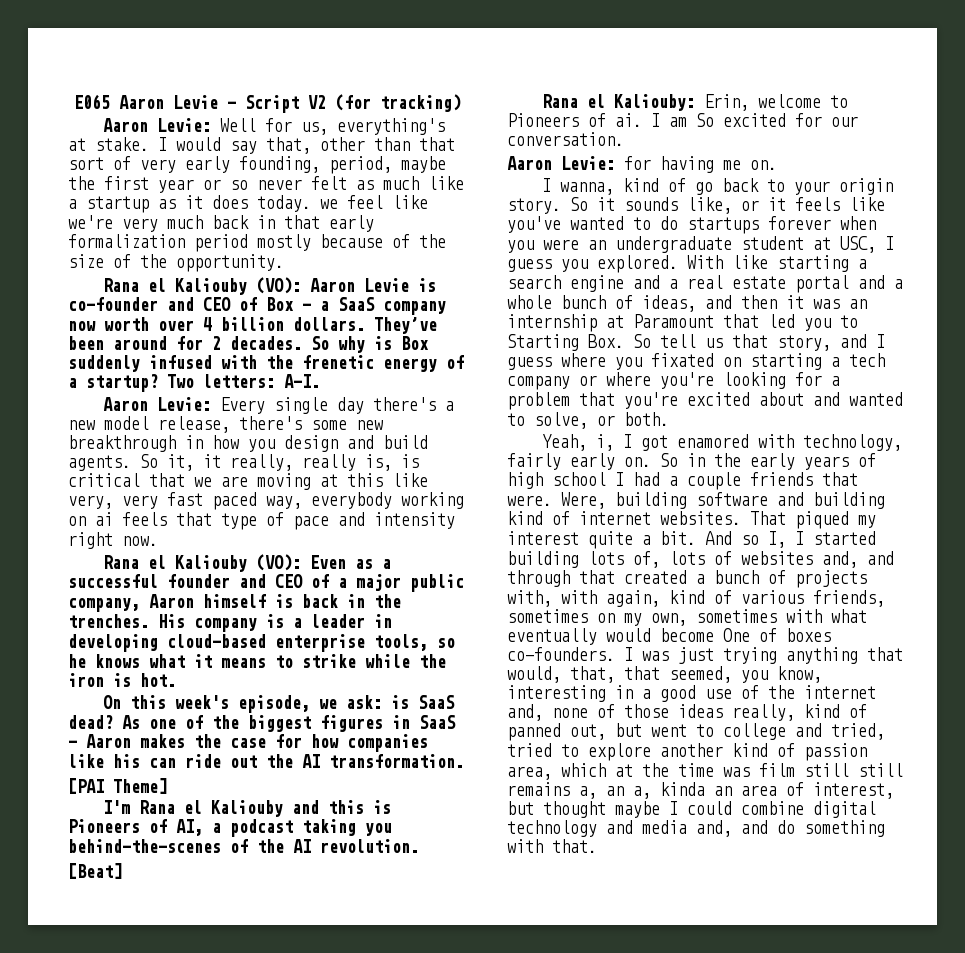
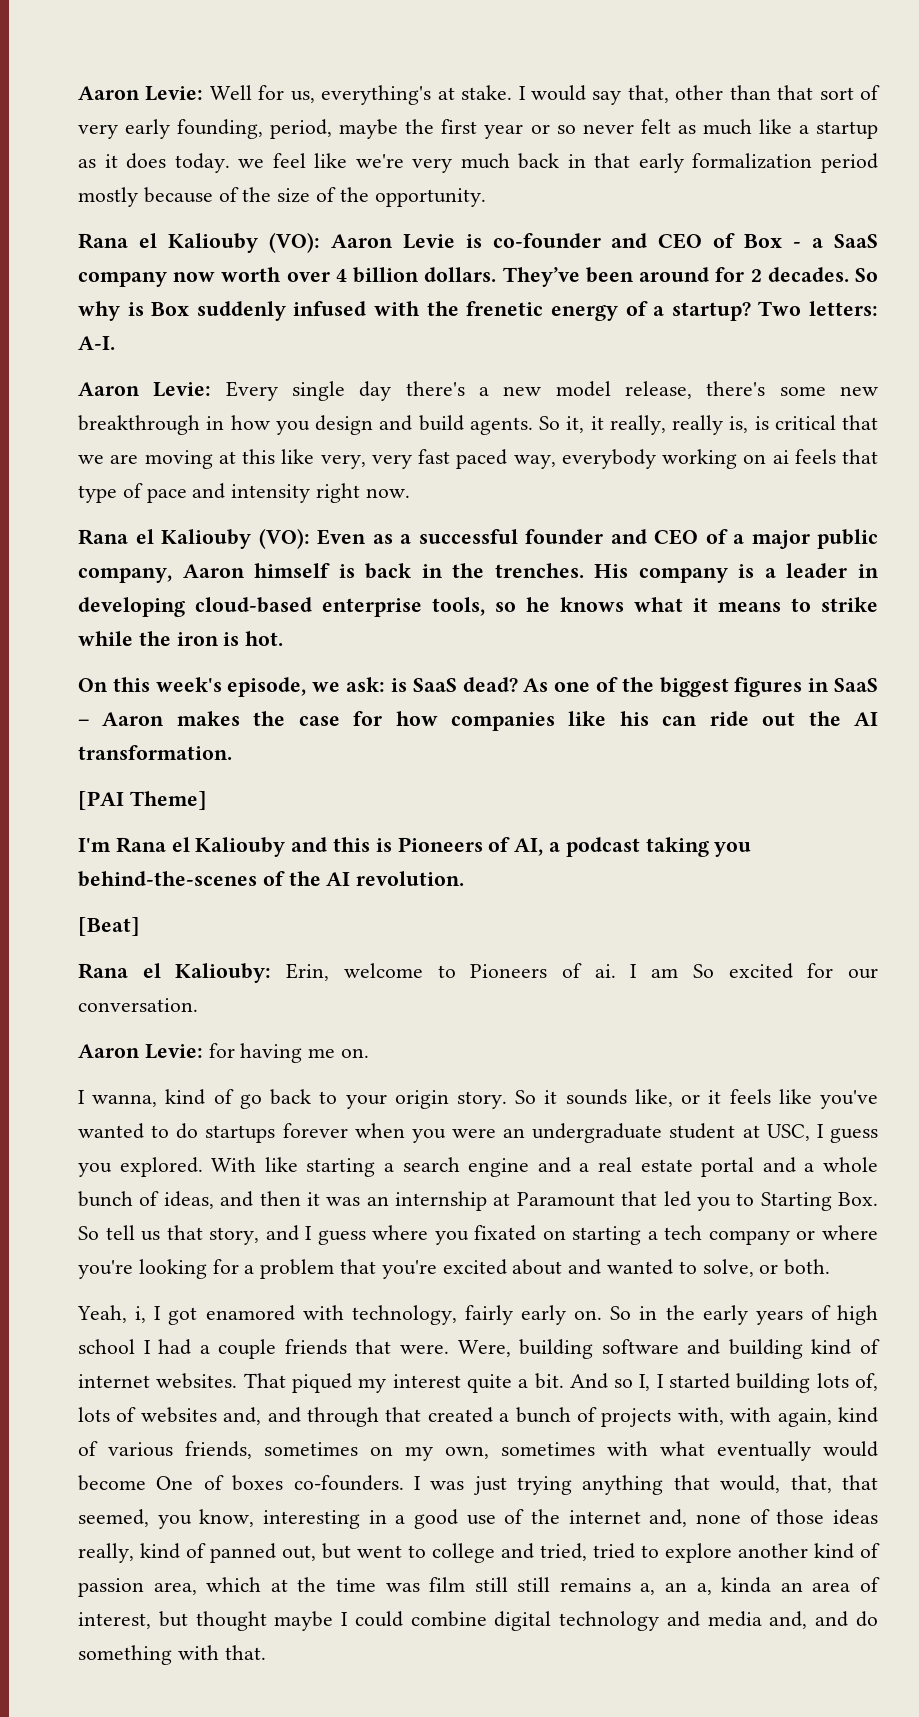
[74,94,461,113] E065 Aaron Levie - Script V2 (for tracking) // -> (78, 93) none

